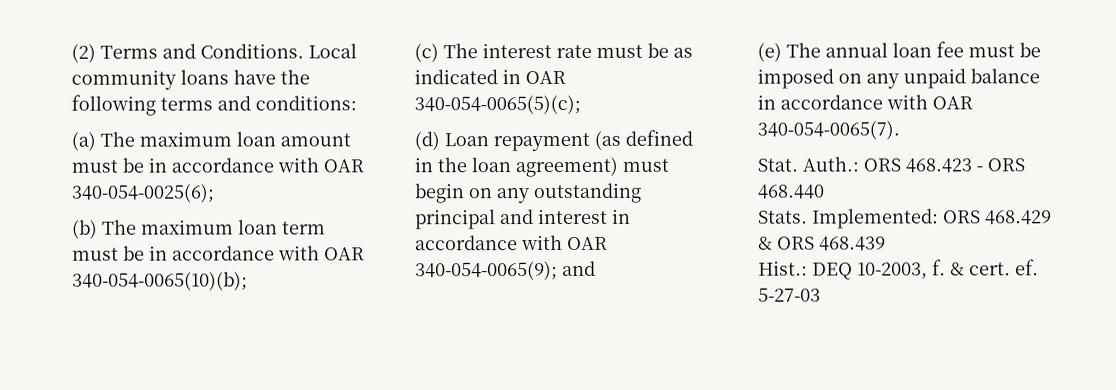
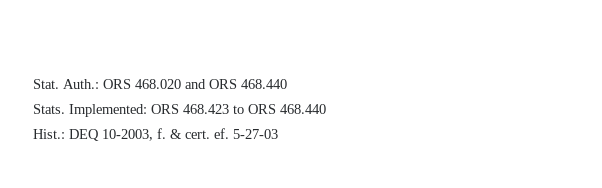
[71,43,357,63] [71,69,310,90] [71,94,357,116] [71,131,351,151] [71,157,364,173] [71,183,215,203] [72,219,326,239] [72,245,365,261] [72,271,248,291] [414,42,693,63] [414,69,566,85] [414,94,581,115] [414,129,693,152] [414,156,669,178] [414,182,642,204] [415,208,631,230] [415,234,608,251] [415,260,596,281] [757,41,1041,62] [757,68,1040,89] [757,94,973,110] [757,120,900,140] (2) Terms and Conditions. Local community loans have the following terms and conditions: // (a) The maximum loan amount must be in accordance with OAR 340-054-0025(6); // (b) The maximum loan term must be in accordance with OAR 340-054-0065(10)(b); // (c) The interest rate must be as indicated in OAR 340-054-0065(5)(c); // (d) Loan repayment (as defined in the loan agreement) must begin on any outstanding principal and interest in accordance with OAR 340-054-0065(9); and // (e) The annual loan fee must be imposed on any unpaid balance in accordance with OAR 340-054-0065(7). // -> (33, 84) none
[905,158,983,173] 468.423 - -> [135,79,206,89] 468.020 and
[985,210,1052,225] [758,236,886,251] 468.429 & ORS 468.439 -> [183,104,326,114] 468.423 to ORS 468.440

